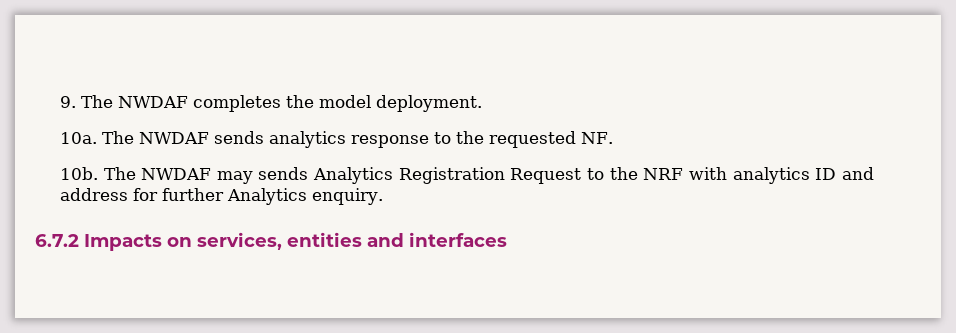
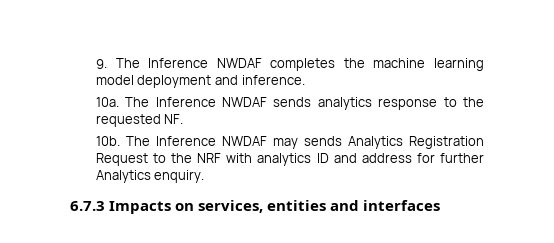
(113, 101) none -> [148,58,209,68] Inference
[318,95,482,112] model deployment. -> [373,58,485,71] [95,75,305,88] machine learning model deployment and inference.
(134, 137) none -> [155,97,216,107] Inference
(136, 173) none -> [155,136,216,146] Inference
[35,234,79,247] 6.7.2 -> [70,201,105,211] 6.7.3

